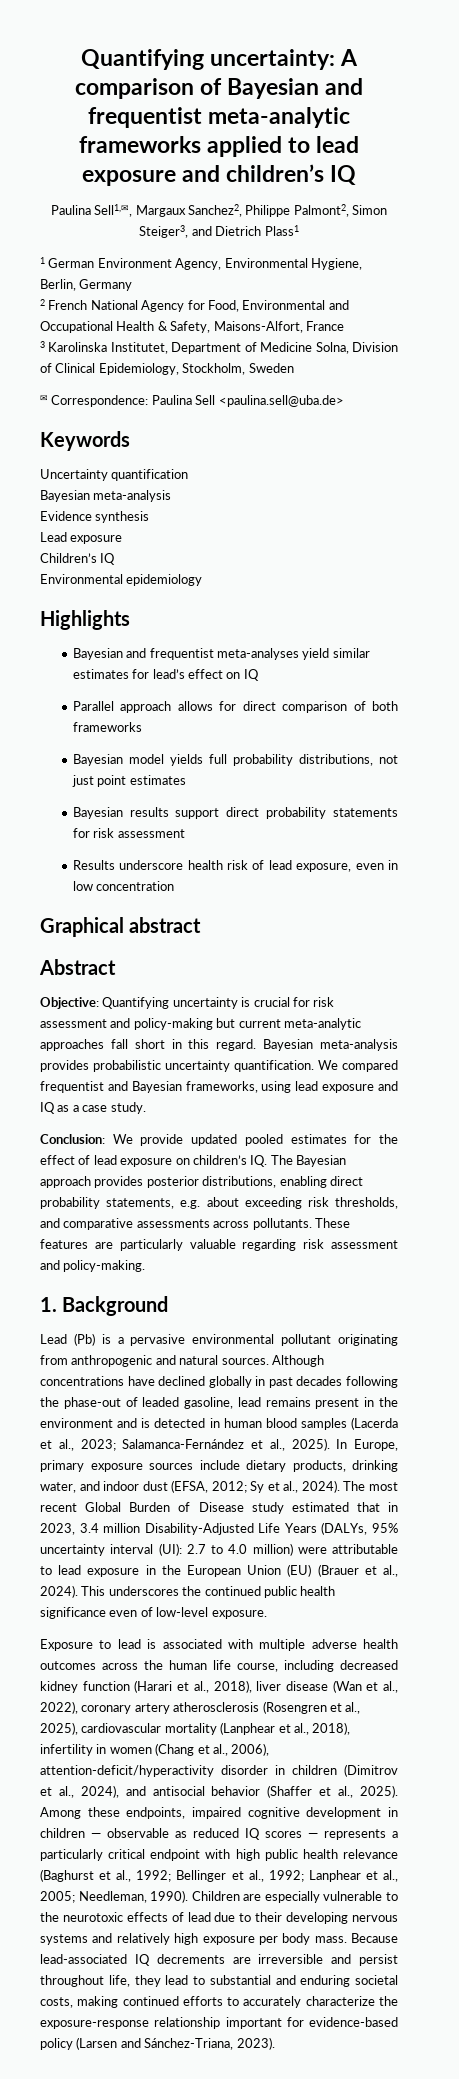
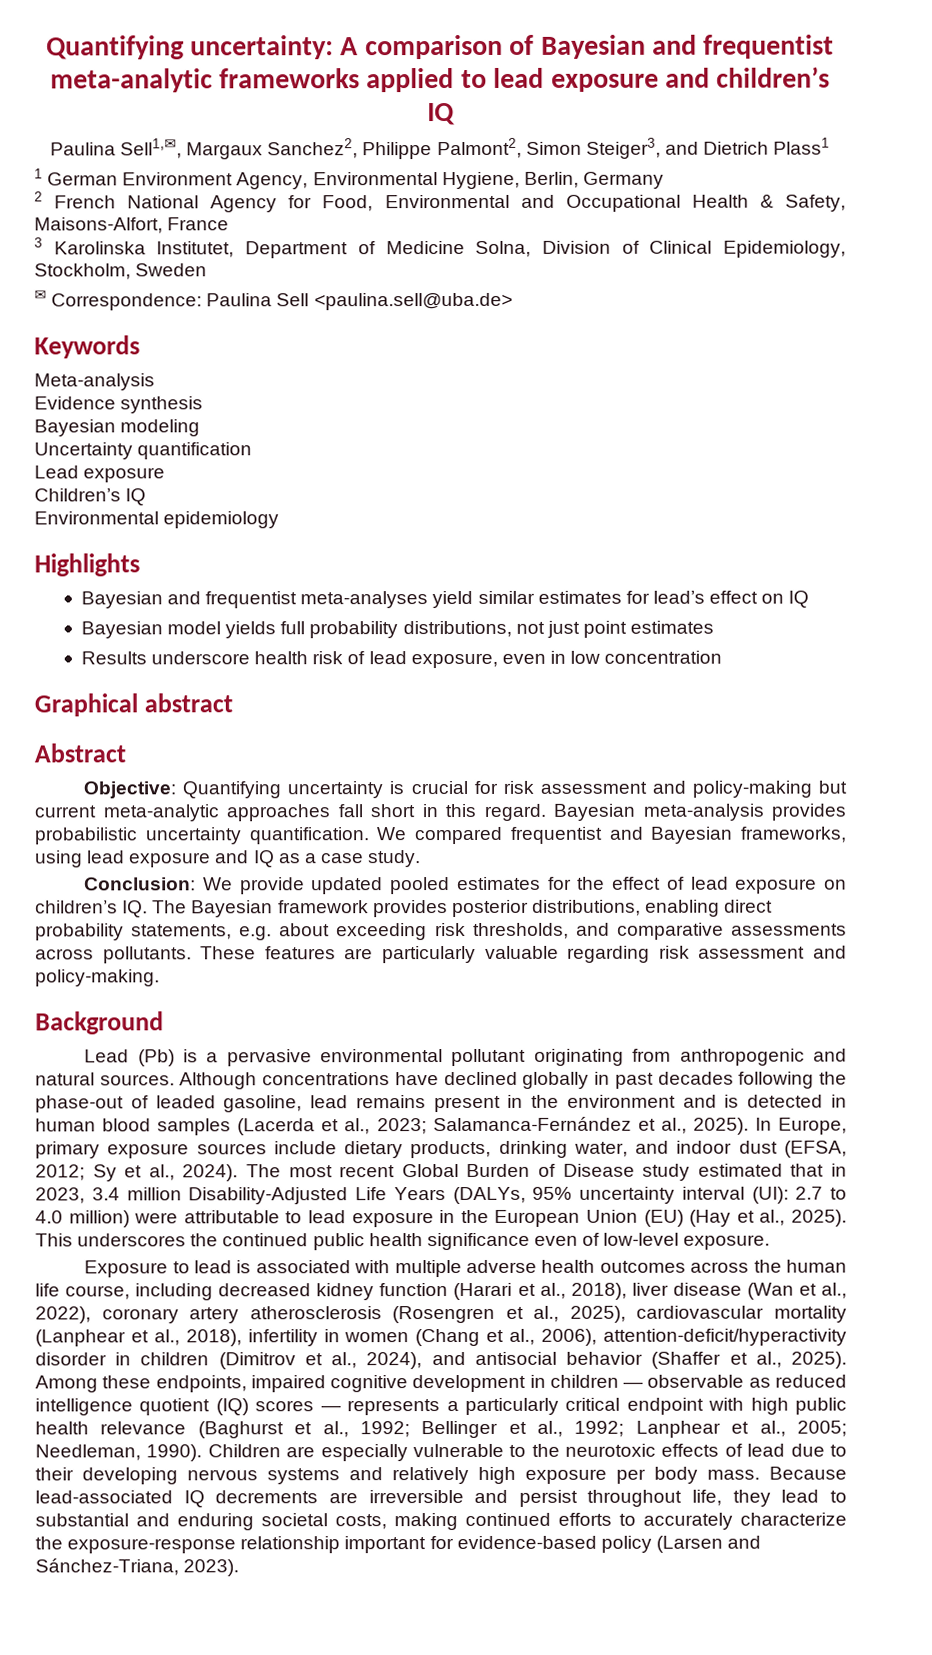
[40,469,189,481] [40,490,172,502] [40,511,150,523] Uncertainty quantification // Bayesian meta-analysis // Evidence synthesis -> [34,373,155,391] [34,396,204,414] [34,419,201,437] [34,442,253,460] Meta-analysis // Evidence synthesis // Bayesian modeling // Uncertainty quantification
[72,701,398,713] [72,722,142,732] // Parallel approach allows for direct comparison of both frameworks -> (810, 599) none
[72,807,398,819] [72,828,185,838] // Bayesian results support direct probability statements for risk assessment -> (715, 627) none
[40,1176,91,1188] approach -> [277,900,369,914] framework
[40,1297,57,1312] 1. -> (160, 978) none
[317,1564,398,1577] [40,1585,78,1598] (Brauer et al., 2024). -> [689,1209,848,1227] (Hay et al., 2025).
[245,1828,260,1840] IQ -> [35,1398,249,1416] intelligence quotient (IQ)

